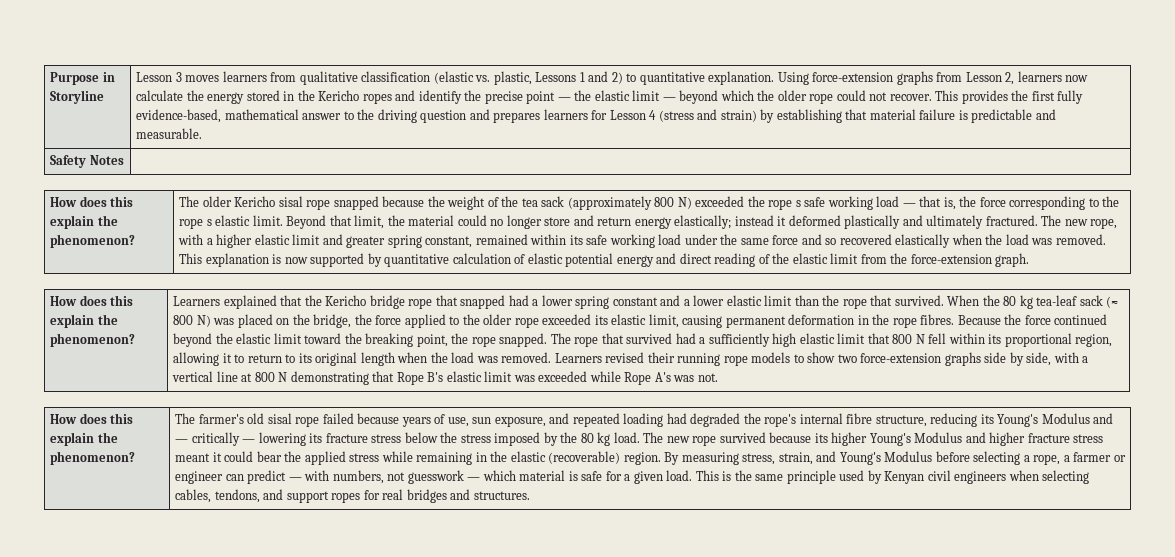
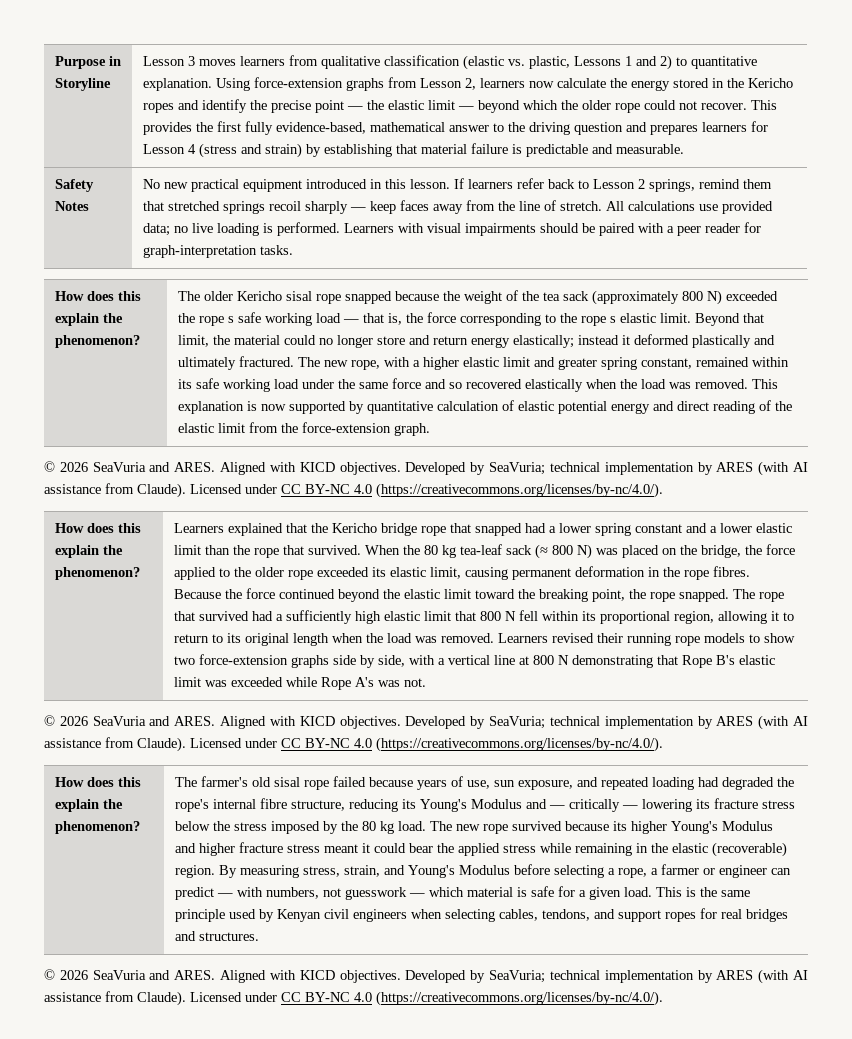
(124, 160) none -> [143,178,773,192] [143,200,774,214] [143,222,762,236] [143,245,294,258] No new practical equipment introduced in this lesson. If learners refer back to Lesson 2 springs, remind them that stretched springs recoil sharply — keep faces away from the line of stretch. All calculations use provided data; no live loading is performed. Learners with visual impairments should be paired with a peer reader for graph-interpretation tasks.
(1030, 260) none -> [44,461,809,476] [44,483,663,498] // © 2026 SeaVuria and ARES. Aligned with KICD objectives. Developed by SeaVuria; technical implementation by ARES (with AI assistance from Claude). Licensed under CC BY-NC 4.0 (https://creativecommons.org/licenses/by-nc/4.0/).
(718, 377) none -> [44,715,809,730] [44,737,663,752] // © 2026 SeaVuria and ARES. Aligned with KICD objectives. Developed by SeaVuria; technical implementation by ARES (with AI assistance from Claude). Licensed under CC BY-NC 4.0 (https://creativecommons.org/licenses/by-nc/4.0/).
(530, 495) none -> [44,969,809,984] [44,991,663,1006] // © 2026 SeaVuria and ARES. Aligned with KICD objectives. Developed by SeaVuria; technical implementation by ARES (with AI assistance from Claude). Licensed under CC BY-NC 4.0 (https://creativecommons.org/licenses/by-nc/4.0/).

